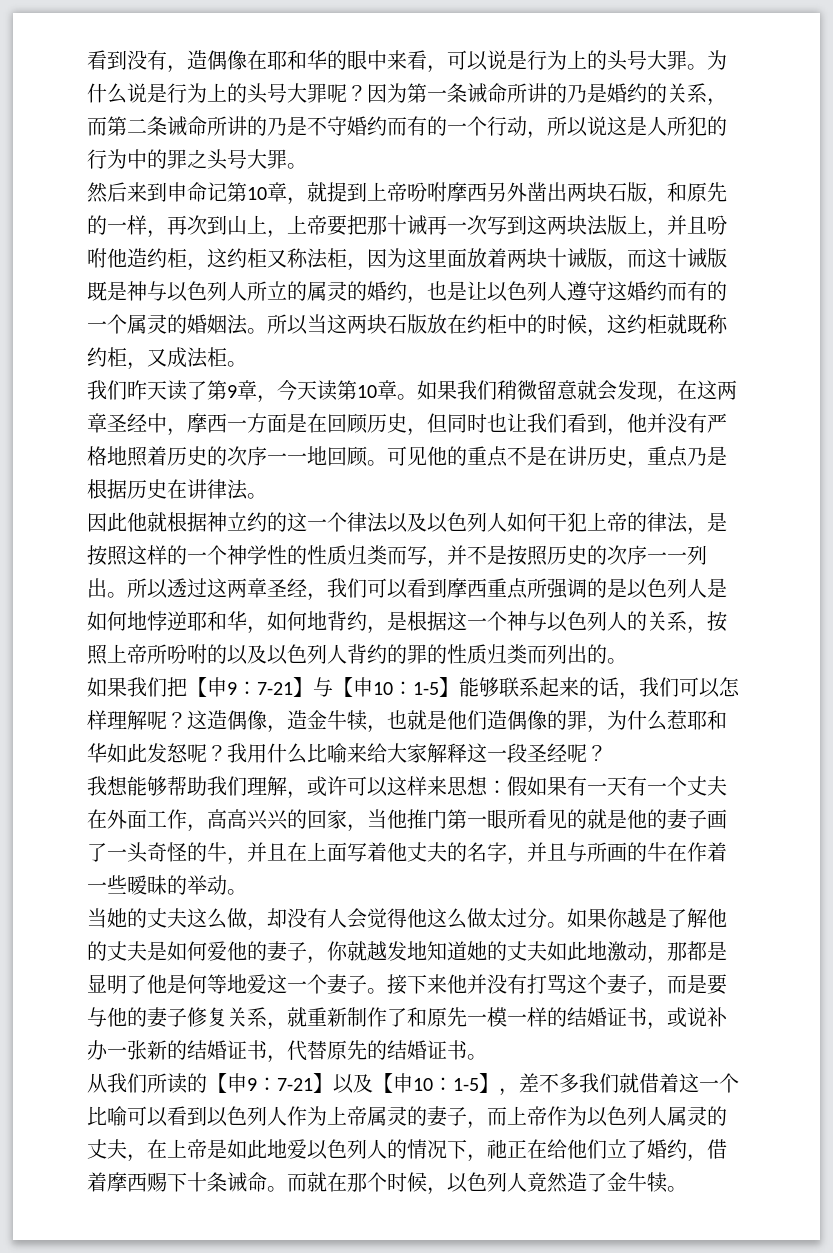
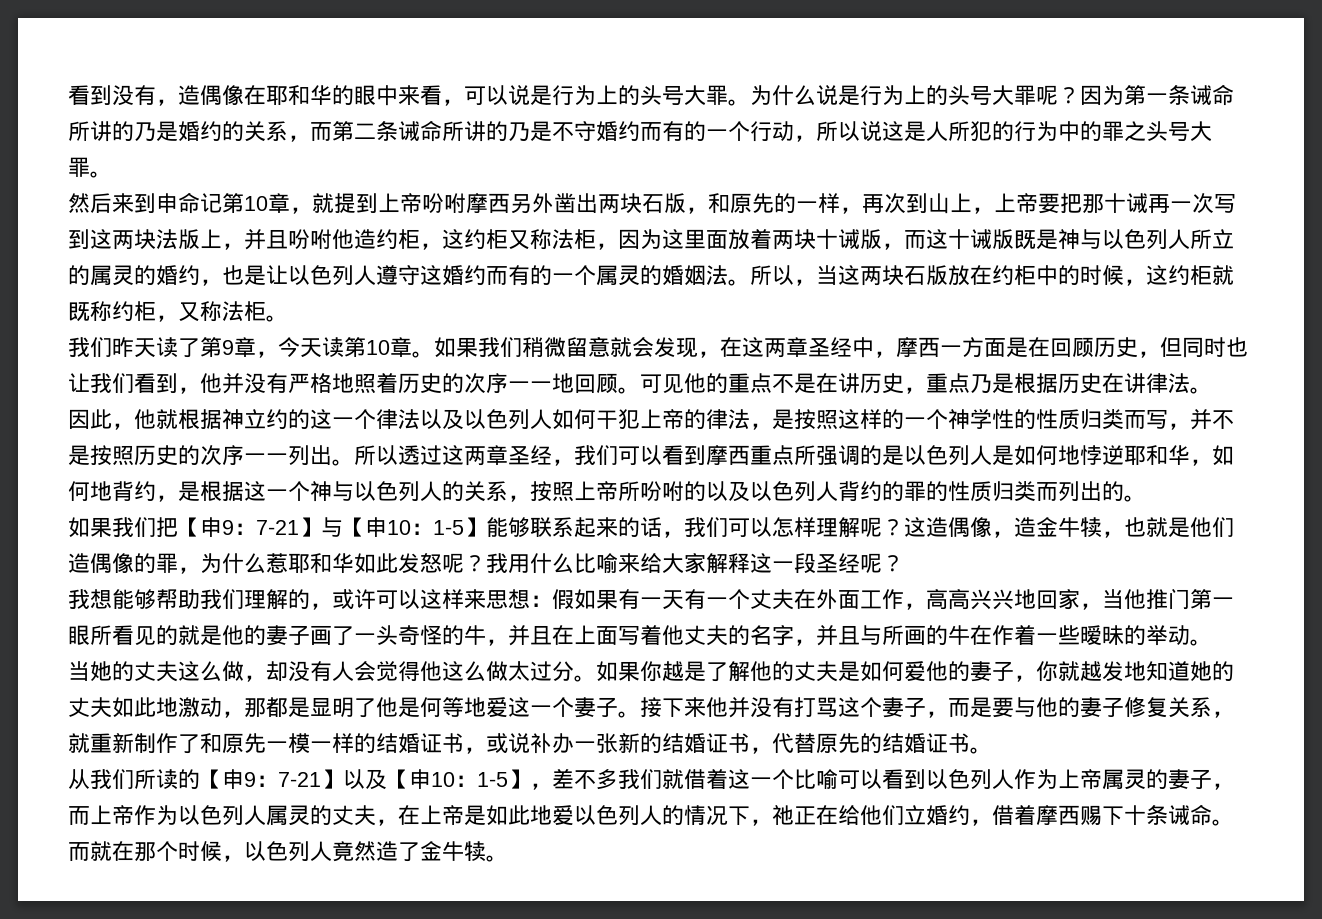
(308, 325) none -> [794,279,816,286] ，
[167,347,187,368] 成 -> [200,301,222,322] 称
(127, 522) none -> [112,423,134,430] ，
(287, 786) none -> [288,589,310,609] 的
[287,809,307,829] 的 -> [1014,589,1036,609] 地
[627,1140,647,1159] 了 -> (926, 815) none

